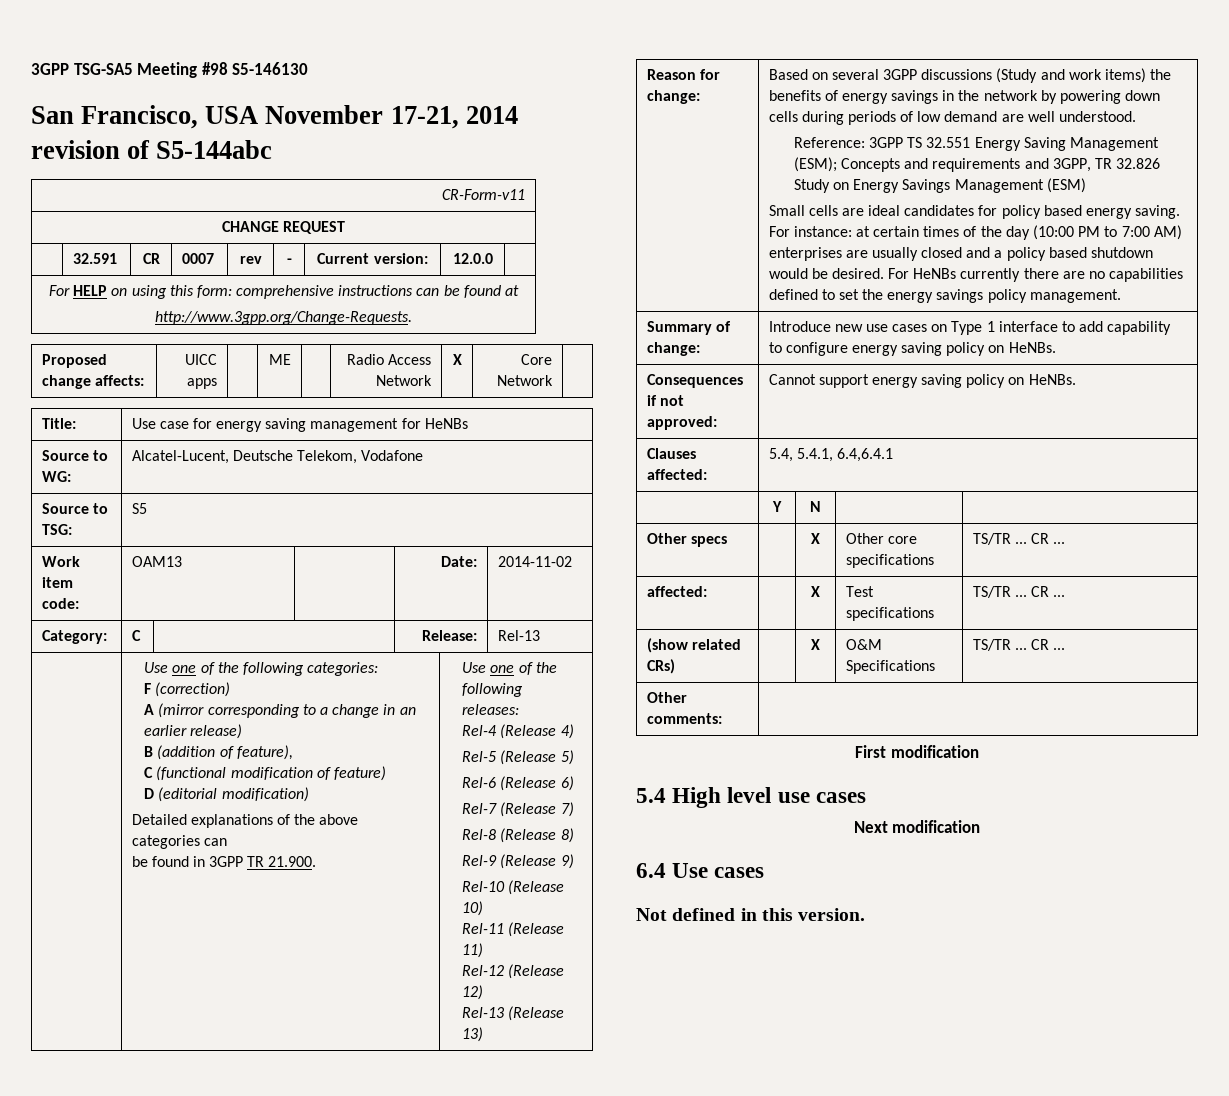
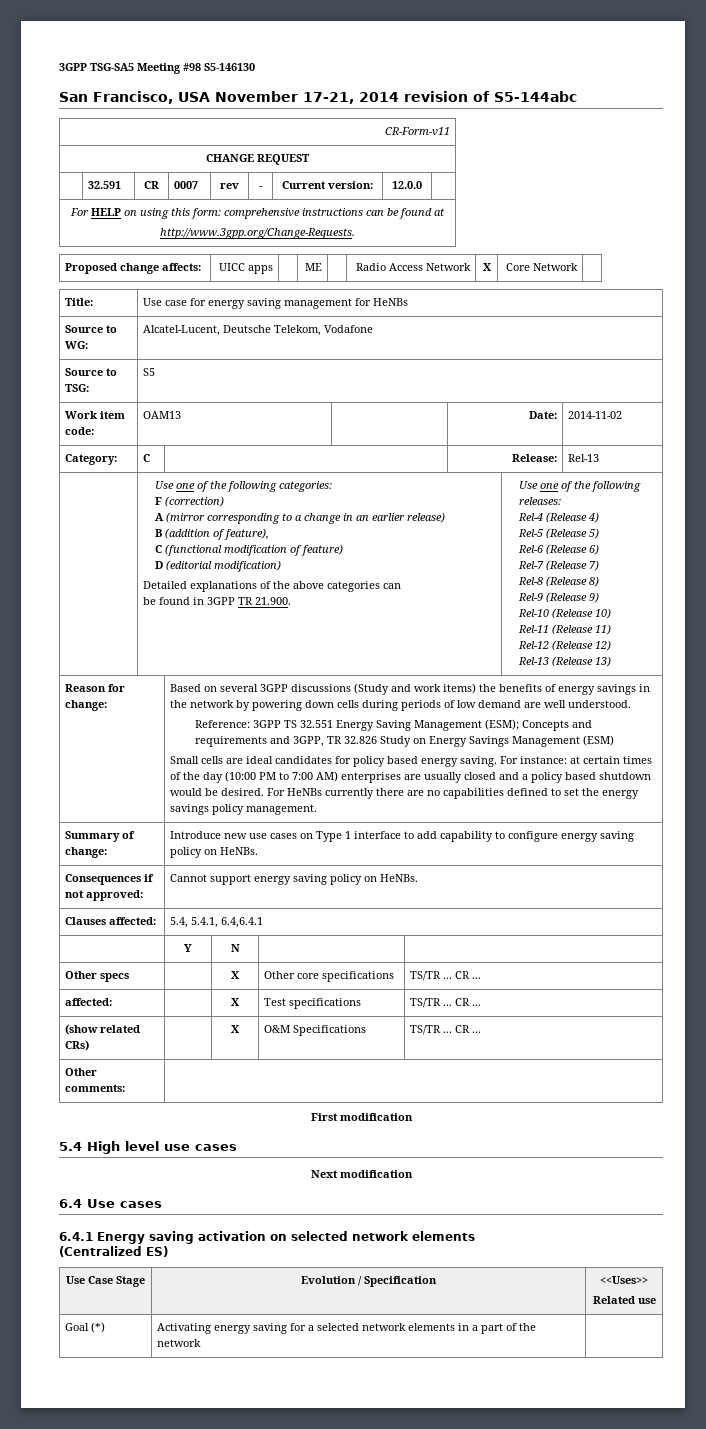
[636,908,866,921] Not defined in this version. -> [59,1231,475,1244] [59,1246,168,1257] [66,1276,145,1287] [301,1276,437,1287] [600,1276,648,1284] [592,1296,656,1304] [65,1322,106,1333] [157,1323,537,1334] [157,1339,202,1347] 6.4.1 Energy saving activation on selected network elements // (Centralized ES) // Use Case Stage | Evolution / Specification | <<Uses>> // Related use // Goal (*) | Activating energy saving for a selected network elements in a part of the network |

